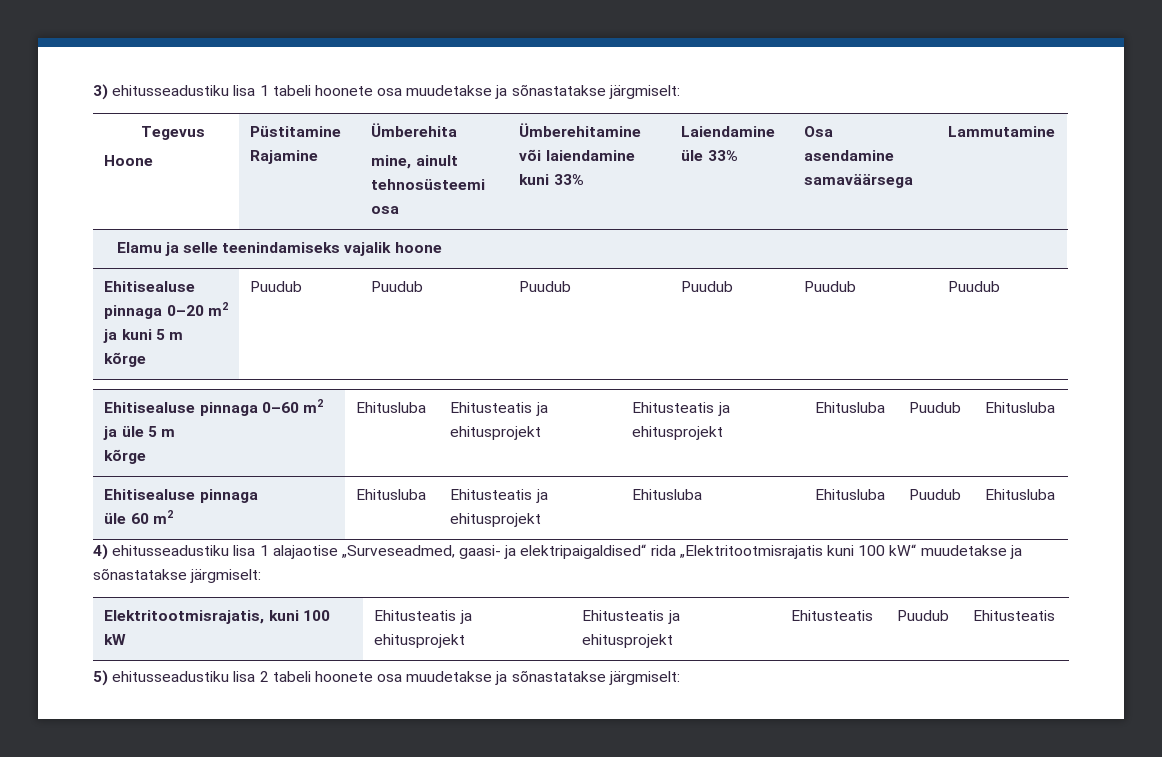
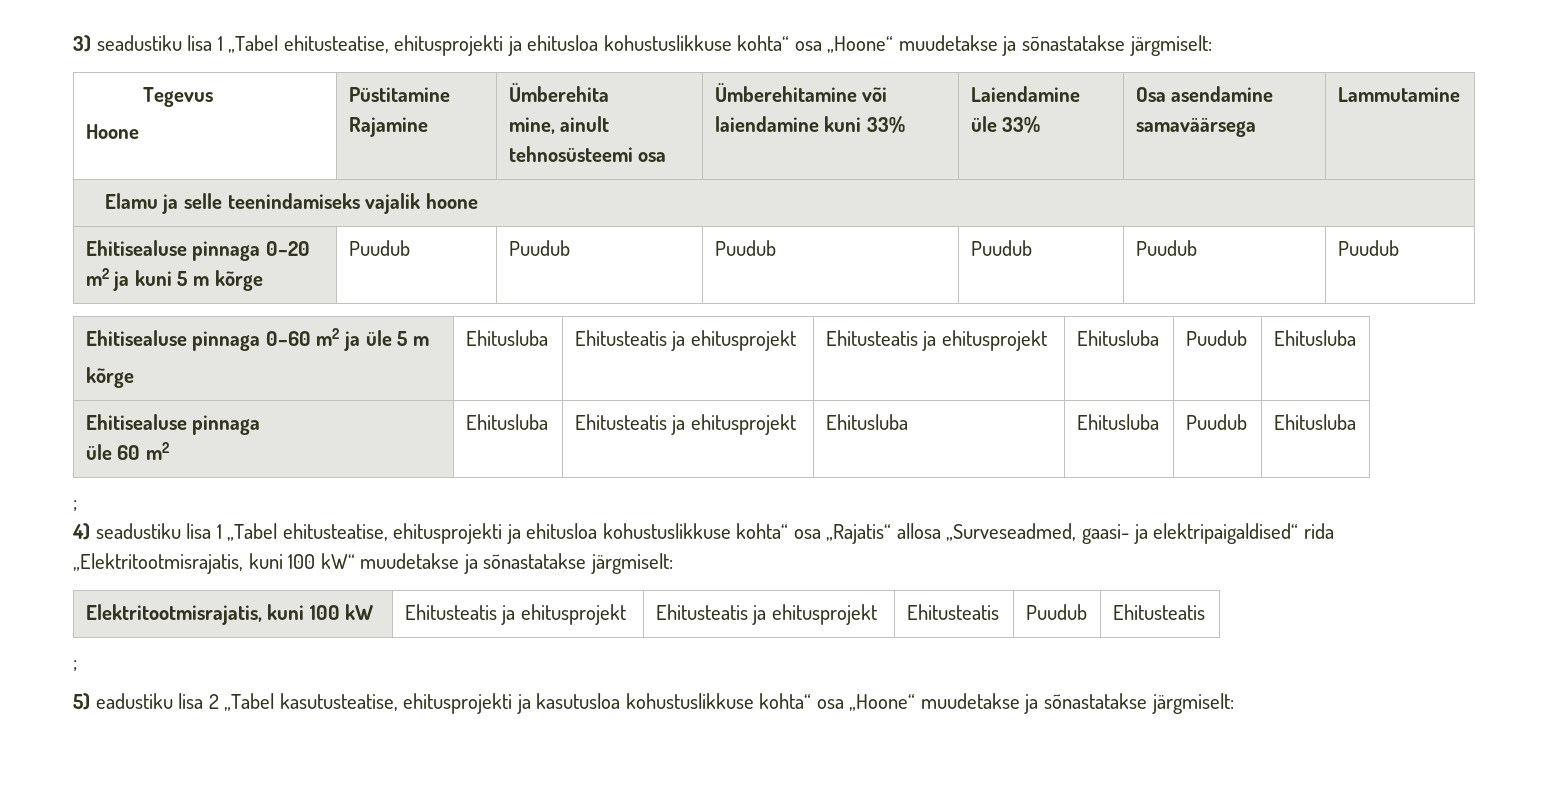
[112,85,403,96] ehitusseadustiku lisa 1 tabeli hoonete osa -> [96,35,894,56] seadustiku lisa 1 „Tabel ehitusteatise, ehitusprojekti ja ehitusloa kohustuslikkuse kohta“ osa „Hoone“
(1056, 494) none -> [73,500,77,511] // ;
[112,545,338,559] ehitusseadustiku lisa 1 alajaotise -> [95,523,941,544] seadustiku lisa 1 „Tabel ehitusteatise, ehitusprojekti ja ehitusloa kohustuslikkuse kohta“ osa „Rajatis“ allosa
[678,545,823,559] „Elektritootmisrajatis -> [73,553,243,574] „Elektritootmisrajatis,
(1056, 615) none -> [73,660,77,671] // ;
[112,671,230,682] ehitusseadustiku -> [95,693,173,709] eadustiku
[272,671,403,682] tabeli hoonete osa -> [224,693,916,714] „Tabel kasutusteatise, ehitusprojekti ja kasutusloa kohustuslikkuse kohta“ osa „Hoone“

